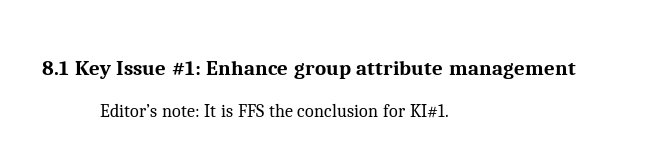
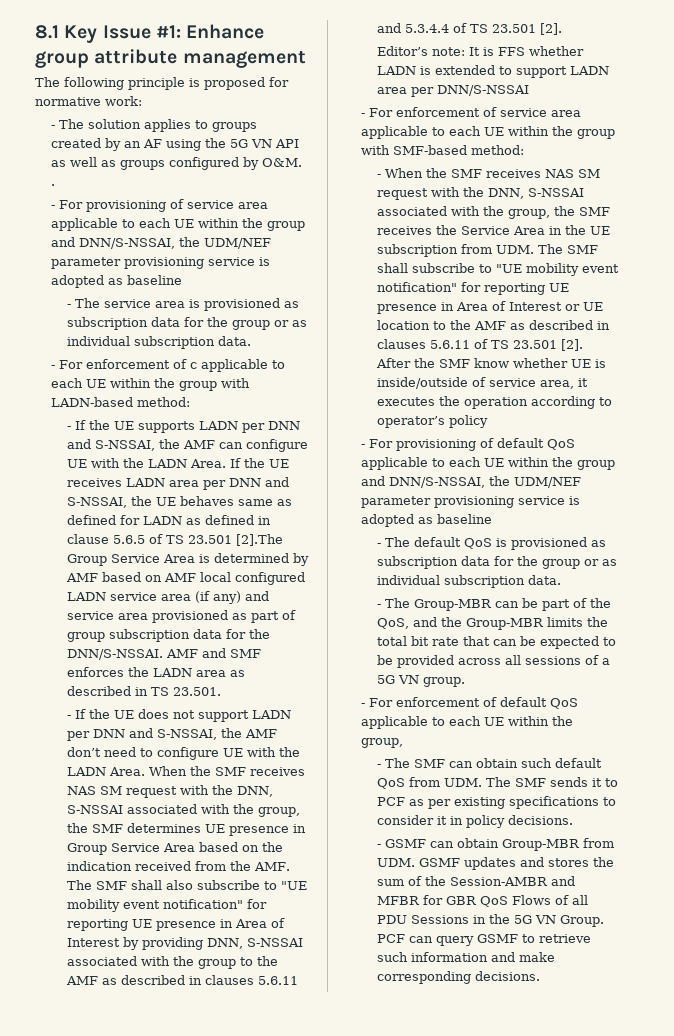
(576, 71) none -> [35,77,289,90] [35,96,142,106] [51,119,258,132] [51,138,300,151] [51,157,303,170] [51,184,56,186] [51,199,269,212] [51,218,306,231] [51,237,272,249] [51,257,271,269] [51,275,183,288] [67,298,300,311] [67,317,308,330] [67,336,252,349] [51,359,286,372] [51,378,251,391] [51,397,191,407] [67,420,301,433] [67,439,309,452] [67,458,290,468] [67,477,290,490] [67,496,293,508] [67,515,272,525] [67,534,284,546] [67,553,310,566] [66,572,306,585] [67,591,270,604] [67,610,297,623] [67,629,271,642] [67,648,262,660] [67,667,246,677] [67,686,222,696] [67,709,292,722] [67,728,278,741] [67,747,301,760] [67,766,306,776] [67,785,274,798] [67,804,301,817] [67,823,307,836] [67,842,284,855] [67,861,291,871] [67,880,308,890] [67,899,268,912] [67,918,286,931] [67,937,304,950] [67,956,279,969] [66,975,299,985] [377,23,563,35] // The following principle is proposed for normative work: // - The solution applies to groups created by an AF using the 5G VN API as well as groups configured by O&M. . // - For provisioning of service area applicable to each UE within the group and DNN/S-NSSAI, the UDM/NEF parameter provisioning service is adopted as baseline // - The service area is provisioned as subscription data for the group or as individual subscription data. // - For enforcement of c applicable to each UE within the group with LADN-based method: // - If the UE supports LADN per DNN and S-NSSAI, the AMF can configure UE with the LADN Area. If the UE receives LADN area per DNN and S-NSSAI, the UE behaves same as defined for LADN as defined in clause 5.6.5 of TS 23.501 [2].The Group Service Area is determined by AMF based on AMF local configured LADN service area (if any) and service area provisioned as part of group subscription data for the DNN/S-NSSAI. AMF and SMF enforces the LADN area as described in TS 23.501. // - If the UE does not support LADN per DNN and S-NSSAI, the AMF don’t need to configure UE with the LADN Area. When the SMF receives NAS SM request with the DNN, S-NSSAI associated with the group, the SMF determines UE presence in Group Service Area based on the indication received from the AMF. The SMF shall also subscribe to "UE mobility event notification" for reporting UE presence in Area of Interest by providing DNN, S-NSSAI associated with the group to the AMF as described in clauses 5.6.11 and 5.3.4.4 of TS 23.501 [2].
[268,103,449,118] the conclusion for KI#1. -> [529,46,585,56] [377,65,610,78] [377,85,530,97] [361,107,582,117] [361,126,616,139] [361,145,525,155] [377,168,601,178] [377,187,585,200] [377,206,611,219] [377,225,611,235] [377,244,599,257] [377,263,620,276] [377,282,570,295] [377,301,604,314] [377,320,611,330] [377,339,584,351] [376,358,607,368] [377,377,589,389] [377,396,613,409] [377,415,489,428] [361,438,576,451] [361,457,616,470] [361,476,582,488] [361,496,581,508] [361,514,493,527] [377,537,607,550] [377,556,618,569] [377,575,562,588] [377,598,612,611] [377,617,609,630] [377,636,617,649] [377,655,611,668] [377,675,466,687] [361,697,579,709] [361,716,574,729] [361,738,404,748] [377,758,603,768] [377,777,619,789] [377,796,617,809] [377,815,574,828] [377,838,615,851] [377,857,615,870] [377,876,576,886] [377,895,589,907] [377,914,605,927] [377,934,592,946] [377,952,556,962] [377,971,541,984] whether LADN is extended to support LADN area per DNN/S-NSSAI // - For enforcement of service area applicable to each UE within the group with SMF-based method: // - When the SMF receives NAS SM request with the DNN, S-NSSAI associated with the group, the SMF receives the Service Area in the UE subscription from UDM. The SMF shall subscribe to "UE mobility event notification" for reporting UE presence in Area of Interest or UE location to the AMF as described in clauses 5.6.11 of TS 23.501 [2]. After the SMF know whether UE is inside/outside of service area, it executes the operation according to operator’s policy // - For provisioning of default QoS applicable to each UE within the group and DNN/S-NSSAI, the UDM/NEF parameter provisioning service is adopted as baseline // - The default QoS is provisioned as subscription data for the group or as individual subscription data. // - The Group-MBR can be part of the QoS, and the Group-MBR limits the total bit rate that can be expected to be provided across all sessions of a 5G VN group. // - For enforcement of default QoS applicable to each UE within the group, // - The SMF can obtain such default QoS from UDM. The SMF sends it to PCF as per existing specifications to consider it in policy decisions. // - GSMF can obtain Group-MBR from UDM. GSMF updates and stores the sum of the Session-AMBR and MFBR for GBR QoS Flows of all PDU Sessions in the 5G VN Group. PCF can query GSMF to retrieve such information and make corresponding decisions.

